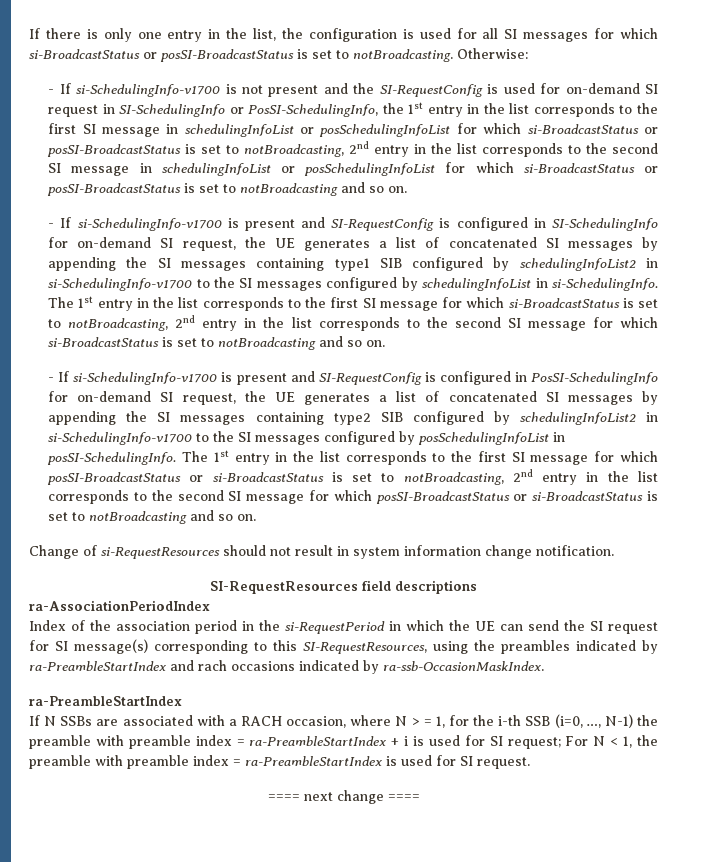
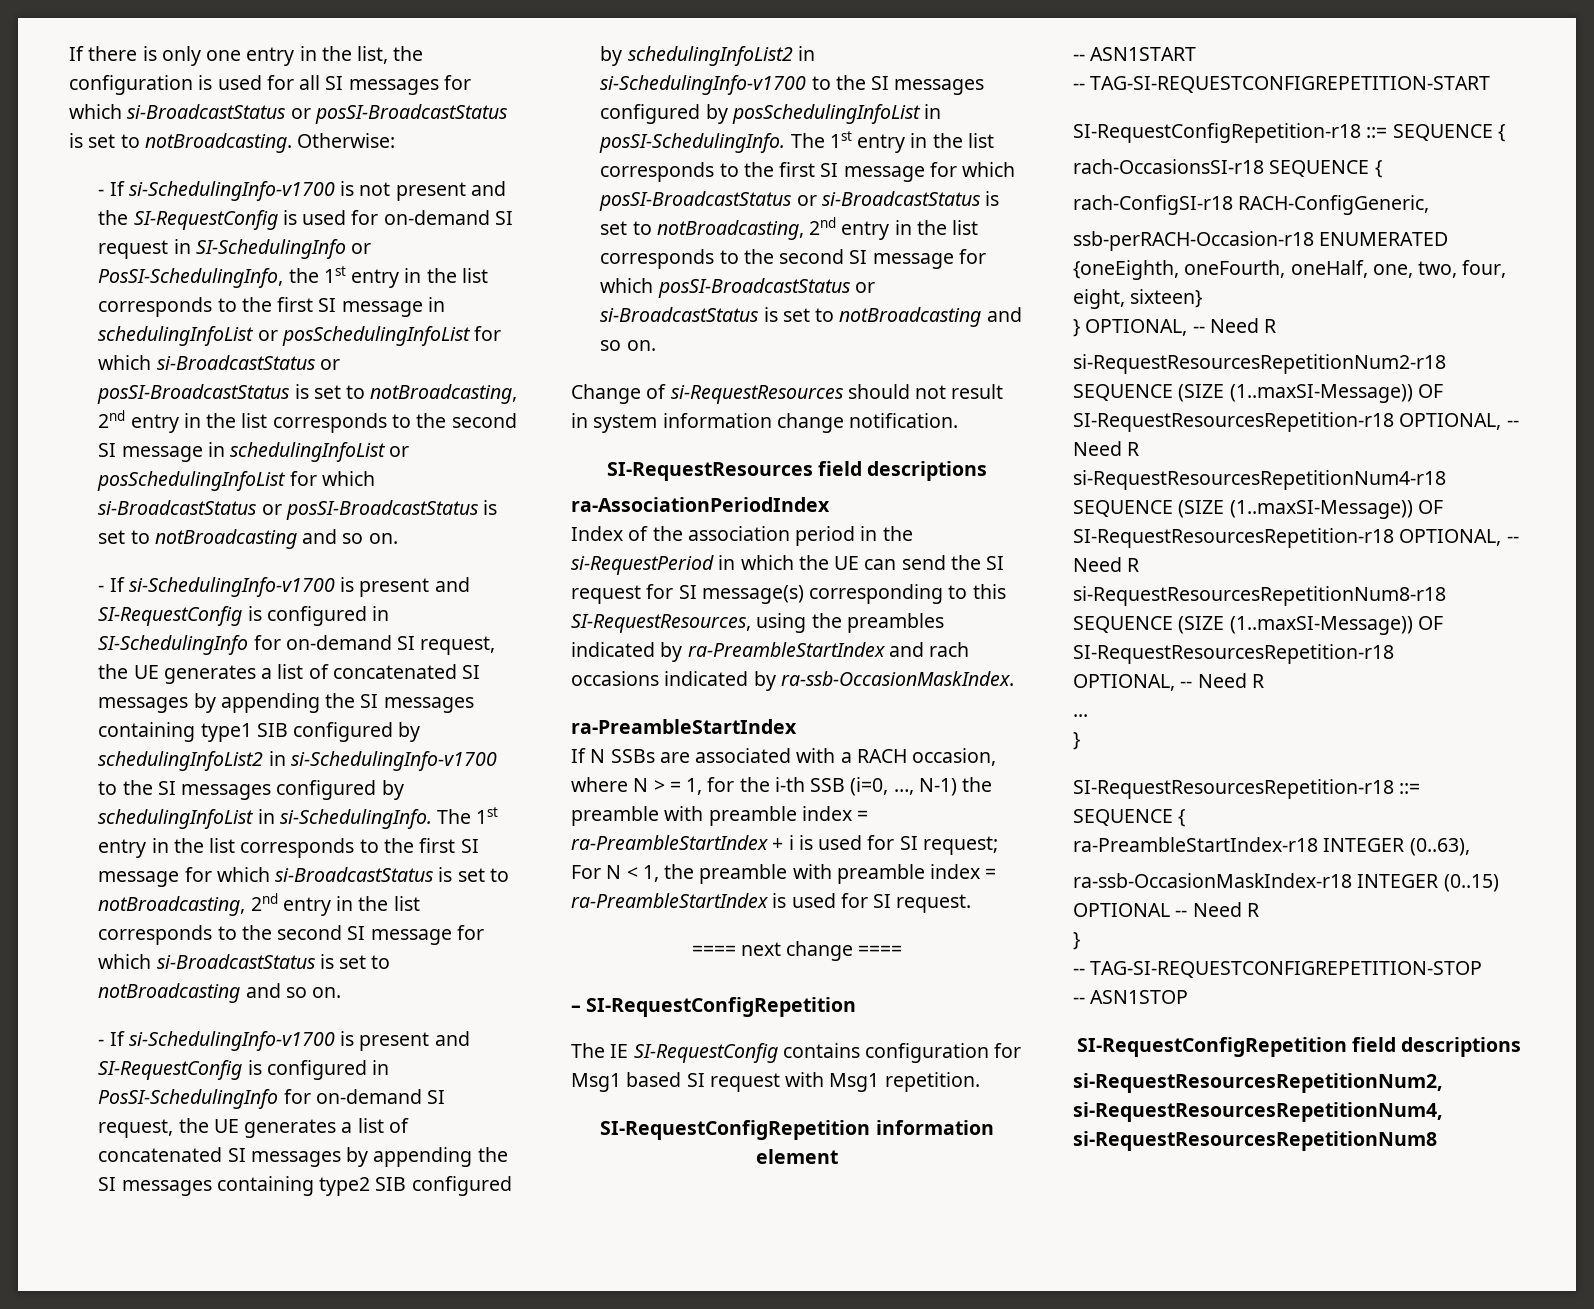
(420, 797) none -> [571,997,857,1017] [571,1043,1022,1063] [571,1072,980,1092] [600,1120,994,1140] [756,1149,838,1164] [1073,47,1197,61] [1073,76,1491,93] [1073,123,1505,143] [1073,159,1382,178] [1073,195,1430,215] [1073,231,1449,251] [1073,260,1507,280] [1073,289,1203,309] [1073,318,1277,337] [1073,354,1446,374] [1073,384,1443,403] [1073,412,1519,432] [1073,441,1140,456] [1073,470,1446,490] [1073,500,1443,519] [1073,528,1519,548] [1073,557,1140,572] [1073,586,1446,606] [1073,616,1443,635] [1073,644,1394,664] [1073,673,1264,691] [1073,714,1088,717] [1073,732,1080,750] [1073,779,1421,799] [1073,809,1186,827] [1073,837,1470,856] [1073,873,1499,892] [1073,902,1259,917] [1073,932,1080,950] [1073,961,1483,978] [1073,990,1189,1004] [1076,1037,1522,1057] [1073,1073,1443,1093] [1073,1102,1443,1122] [1073,1131,1437,1151] // – SI-RequestConfigRepetition // The IE SI-RequestConfig contains configuration for Msg1 based SI request with Msg1 repetition. // SI-RequestConfigRepetition information element // -- ASN1START // -- TAG-SI-REQUESTCONFIGREPETITION-START // SI-RequestConfigRepetition-r18 ::= SEQUENCE { // rach-OccasionsSI-r18 SEQUENCE { // rach-ConfigSI-r18 RACH-ConfigGeneric, // ssb-perRACH-Occasion-r18 ENUMERATED {oneEighth, oneFourth, oneHalf, one, two, four, eight, sixteen} // } OPTIONAL, -- Need R // si-RequestResourcesRepetitionNum2-r18 SEQUENCE (SIZE (1..maxSI-Message)) OF SI-RequestResourcesRepetition-r18 OPTIONAL, -- Need R // si-RequestResourcesRepetitionNum4-r18 SEQUENCE (SIZE (1..maxSI-Message)) OF SI-RequestResourcesRepetition-r18 OPTIONAL, -- Need R // si-RequestResourcesRepetitionNum8-r18 SEQUENCE (SIZE (1..maxSI-Message)) OF SI-RequestResourcesRepetition-r18 // OPTIONAL, -- Need R // ... // } // SI-RequestResourcesRepetition-r18 ::= SEQUENCE { // ra-PreambleStartIndex-r18 INTEGER (0..63), // ra-ssb-OccasionMaskIndex-r18 INTEGER (0..15) OPTIONAL -- Need R // } // -- TAG-SI-REQUESTCONFIGREPETITION-STOP // -- ASN1STOP // SI-RequestConfigRepetition field descriptions // si-RequestResourcesRepetitionNum2, si-RequestResourcesRepetitionNum4, si-RequestResourcesRepetitionNum8

